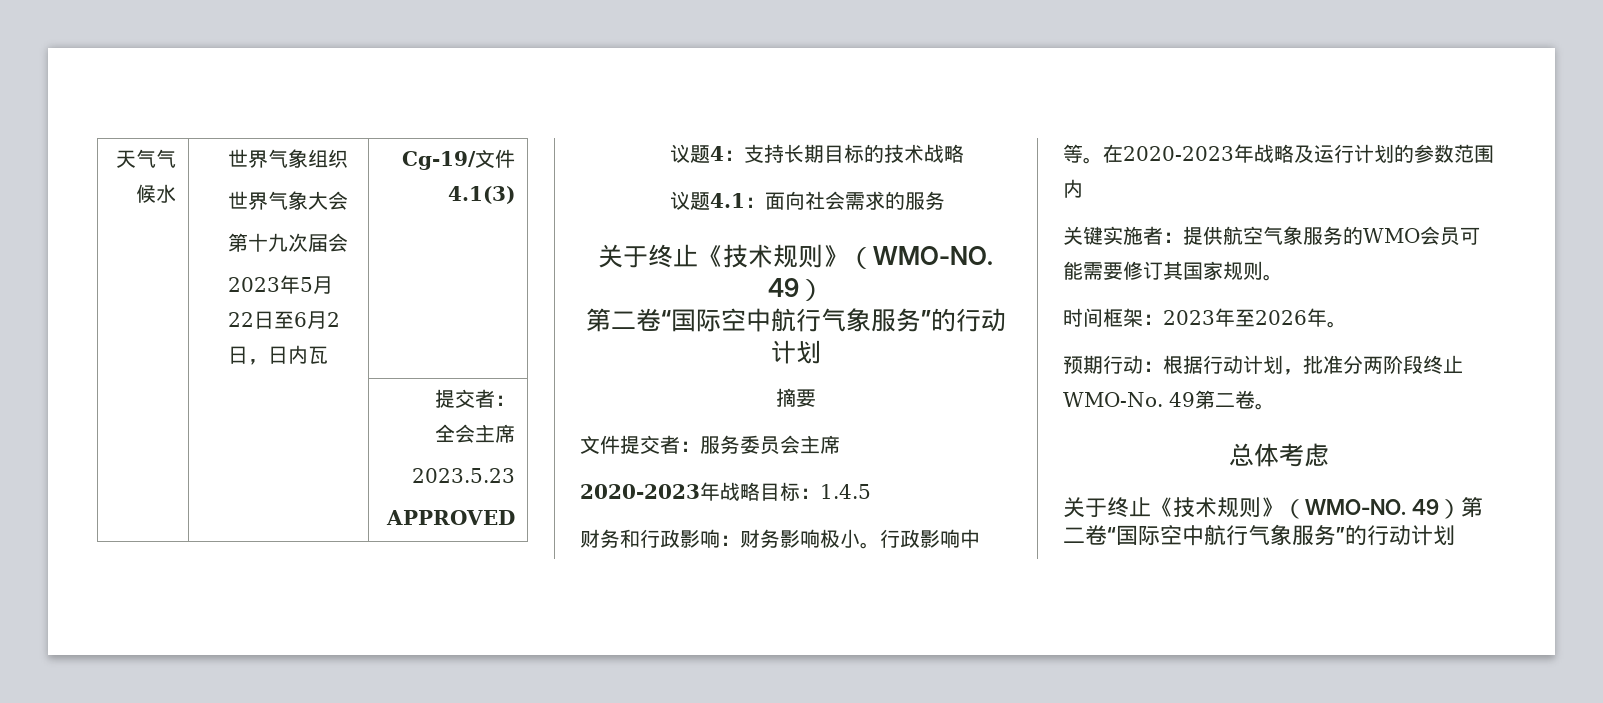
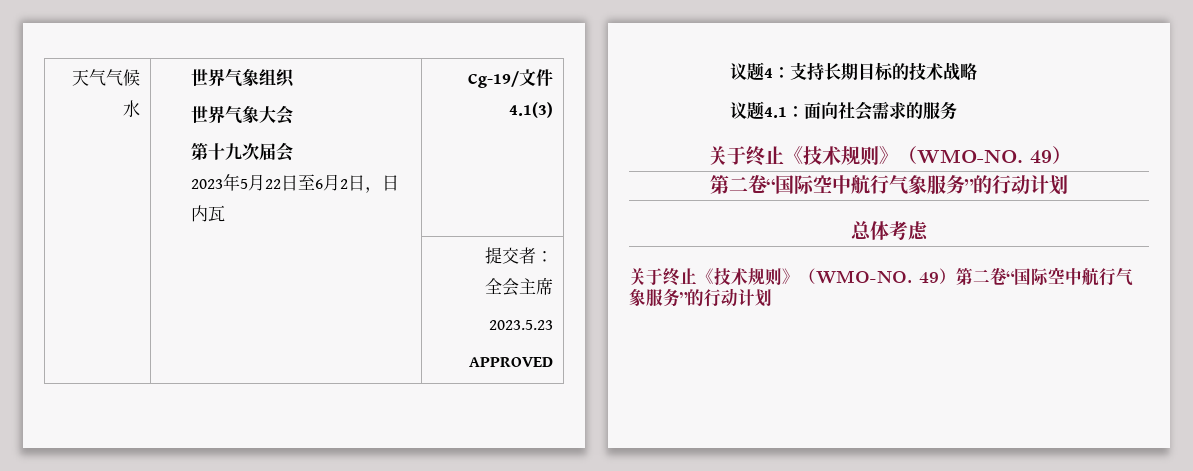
[775,388,816,407] [580,435,840,455] [580,482,871,501] [580,529,980,549] [1063,144,1494,164] [1063,179,1083,198] [1063,226,1480,246] [1063,261,1283,281] [1063,308,1347,328] [1063,355,1463,375] [1063,390,1276,410] // 摘要 // 文件提交者：服务委员会主席 // 2020-2023年战略目标：1.4.5 // 财务和行政影响：财务影响极小。行政影响中等。在2020-2023年战略及运行计划的参数范围内 // 关键实施者：提供航空气象服务的WMO会员可能需要修订其国家规则。 // 时间框架：2023年至2026年。 // 预期行动：根据行动计划，批准分两阶段终止WMO-No. 49第二卷。 -> (1068, 185) none

